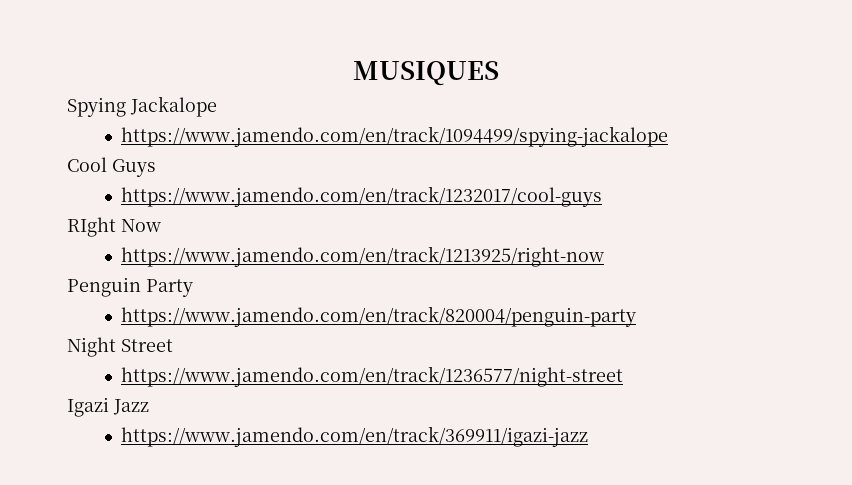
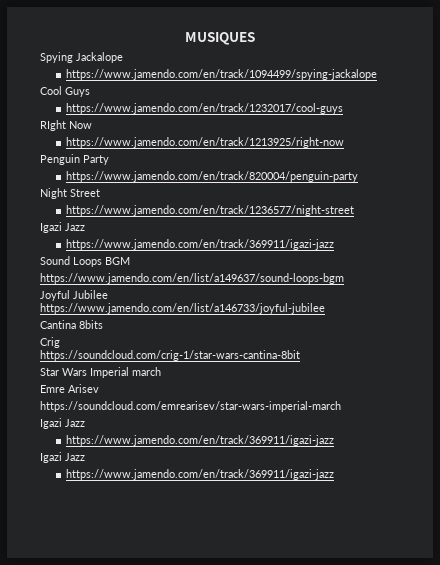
(589, 436) none -> [40,256,130,267] [40,273,344,284] [40,290,108,301] [40,303,325,314] [40,320,103,329] [40,337,60,348] [40,350,300,361] [40,367,161,378] [40,384,99,393] [40,401,341,412] [40,418,85,429] [65,435,334,446] [40,452,85,463] [65,469,334,480] // Sound Loops BGM // https://www.jamendo.com/en/list/a149637/sound-loops-bgm // Joyful Jubilee // https://www.jamendo.com/en/list/a146733/joyful-jubilee // Cantina 8bits // Crig // https://soundcloud.com/crig-1/star-wars-cantina-8bit // Star Wars Imperial march // Emre Arisev // https://soundcloud.com/emrearisev/star-wars-imperial-march // Igazi Jazz // https://www.jamendo.com/en/track/369911/igazi-jazz // Igazi Jazz // https://www.jamendo.com/en/track/369911/igazi-jazz

